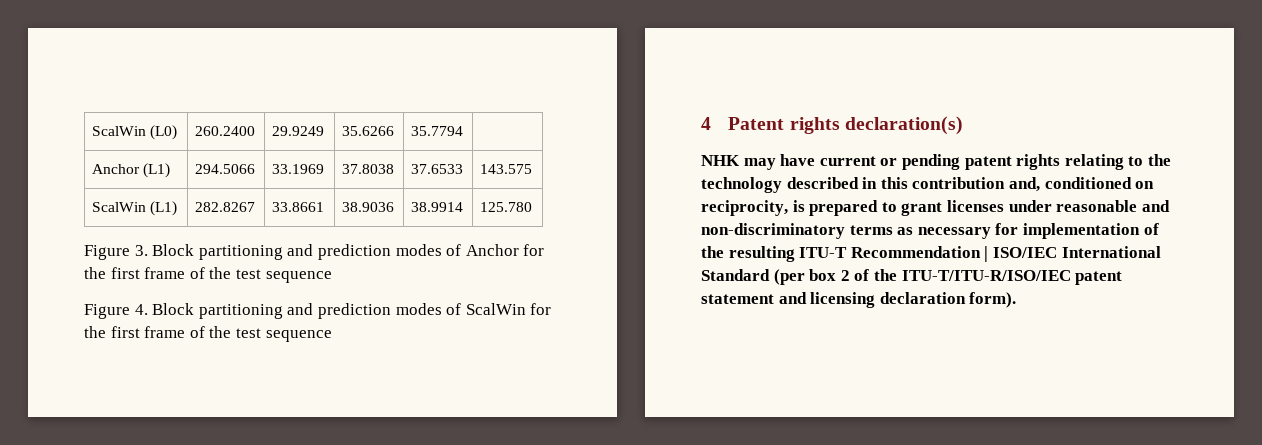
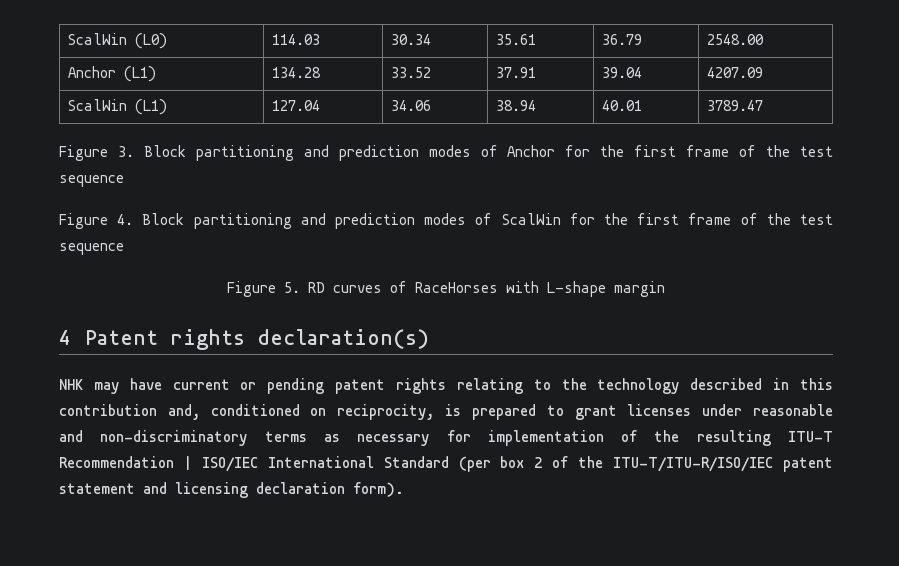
[195,126,256,136] [272,126,325,136] [342,126,395,136] [411,126,464,136] [92,163,171,178] [195,164,256,174] [272,164,325,174] [342,164,395,174] [411,164,464,174] [480,164,533,174] [92,201,178,216] [195,202,256,212] [272,202,325,212] [342,202,395,212] [411,202,464,212] [480,202,533,212] 260.2400 | 29.9249 | 35.6266 | 35.7794 | // Anchor (L1) | 294.5066 | 33.1969 | 37.8038 | 37.6533 | 143.575 // ScalWin (L1) | 282.8267 | 33.8661 | 38.9036 | 38.9914 | 125.780 -> [272,34,321,45] [391,34,432,45] [496,34,537,45] [602,34,643,45] [707,34,765,45] [68,66,157,82] [272,67,322,78] [391,67,432,78] [496,67,537,78] [602,67,643,78] [707,67,764,78] [68,99,168,115] [272,100,321,111] [391,100,432,111] [496,100,537,111] [602,100,643,111] [707,100,764,111] 114.03 | 30.34 | 35.61 | 36.79 | 2548.00 // Anchor (L1) | 134.28 | 33.52 | 37.91 | 39.04 | 4207.09 // ScalWin (L1) | 127.04 | 34.06 | 38.94 | 40.01 | 3789.47
(332, 336) none -> [227,281,665,297] // Figure 5. RD curves of RaceHorses with L-shape margin

